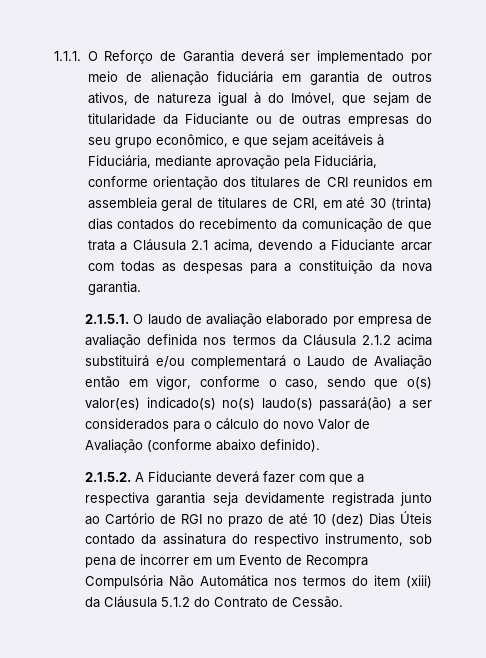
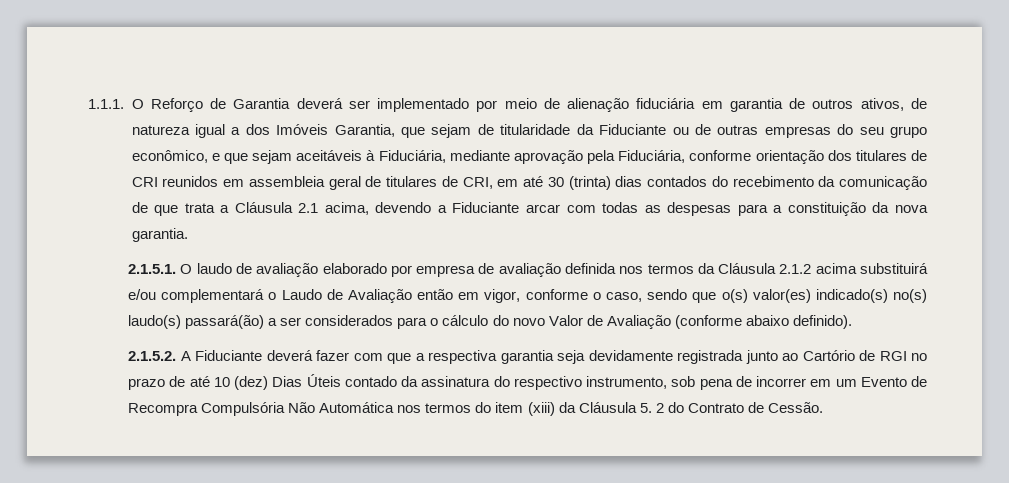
[254,92,336,105] à do Imóvel, -> [231,124,395,137] a dos Imóveis Garantia,
[161,597,191,607] 5.1.2 -> [639,403,664,413] 5. 2

